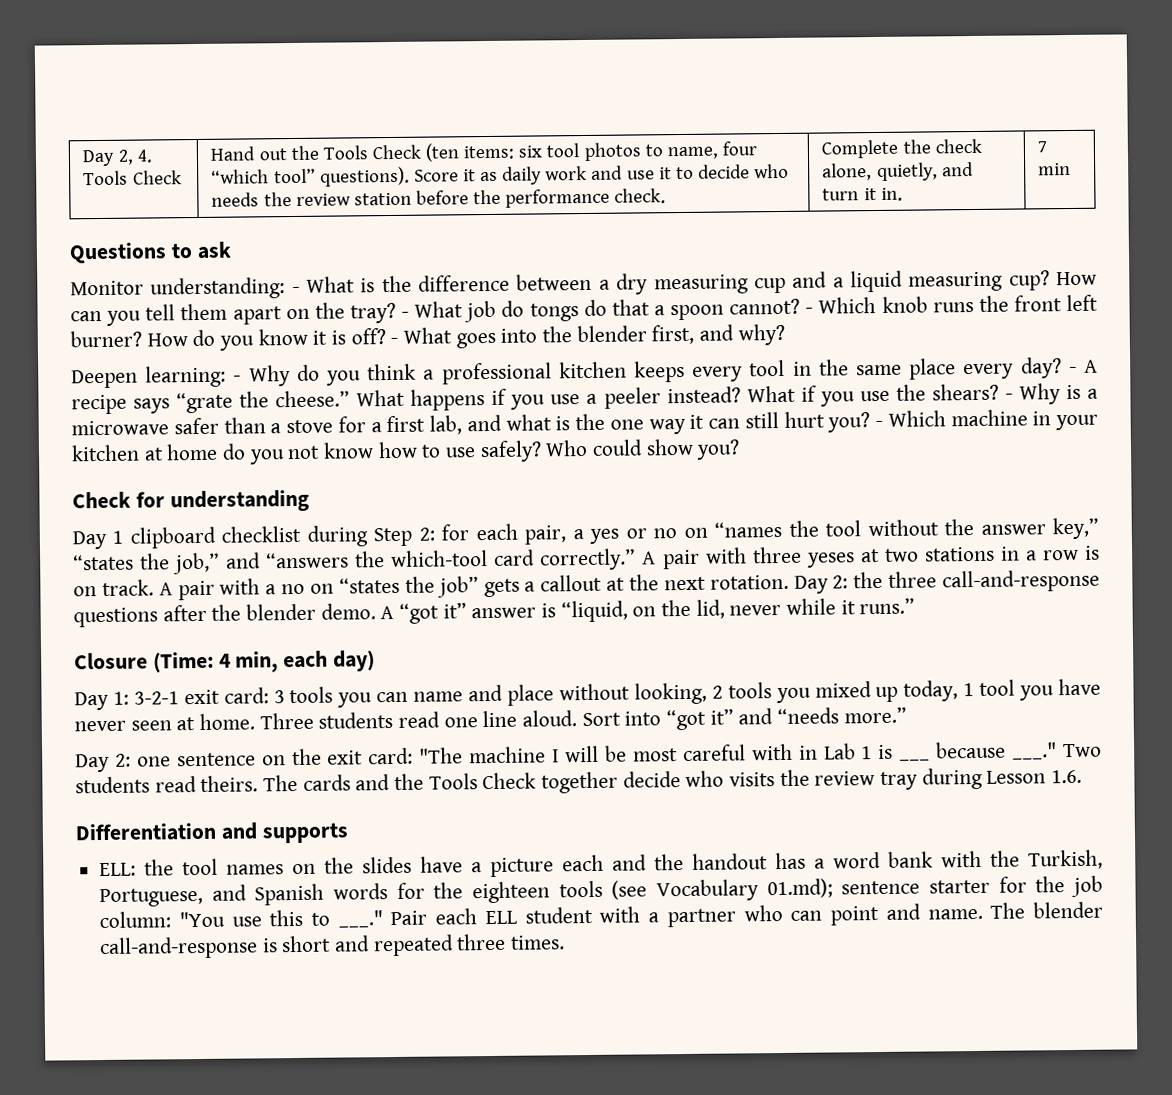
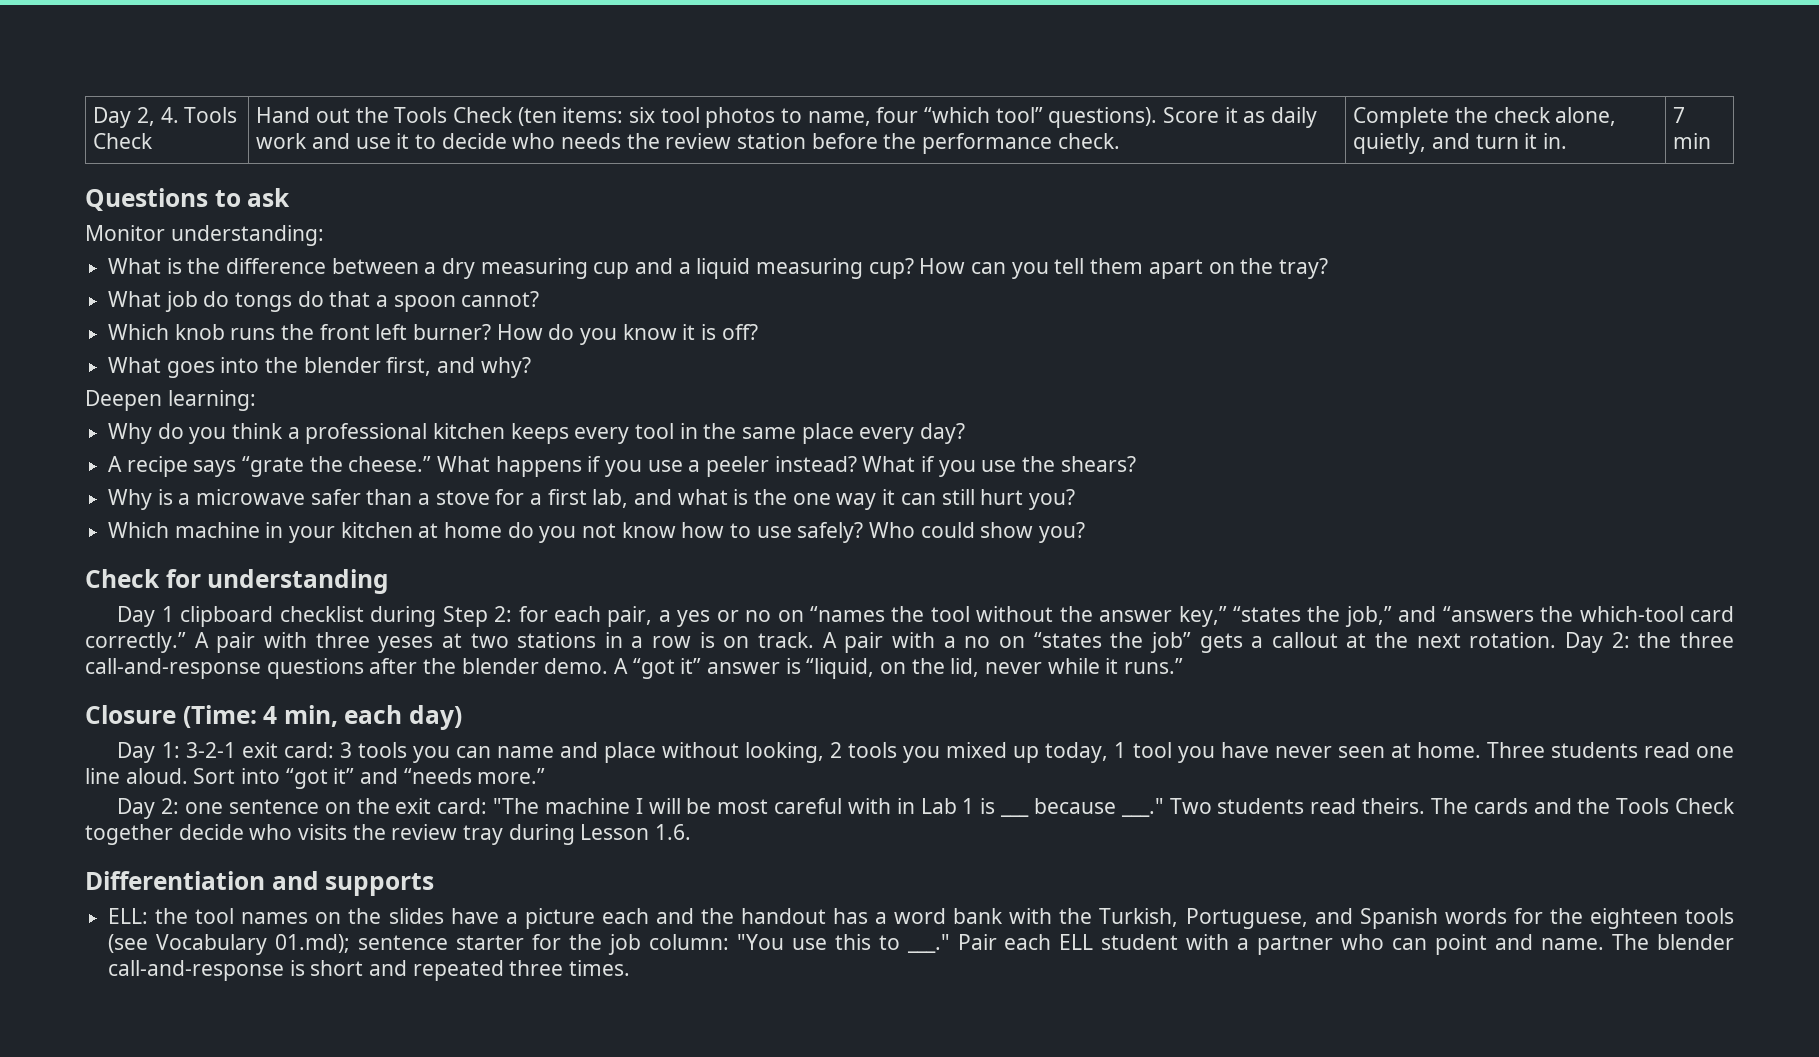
[291,286,300,294] - -> (324, 235) //
[401,311,409,318] - -> (1328, 268) //
[805,307,814,314] - -> (540, 299) //
[390,337,399,344] - -> (758, 332) //
[233,375,242,382] - -> (256, 400) //
[1068,366,1077,374] - -> (966, 433) //
[1004,393,1013,400] - -> (1136, 464) //
[875,420,883,428] - -> (1075, 499) //

